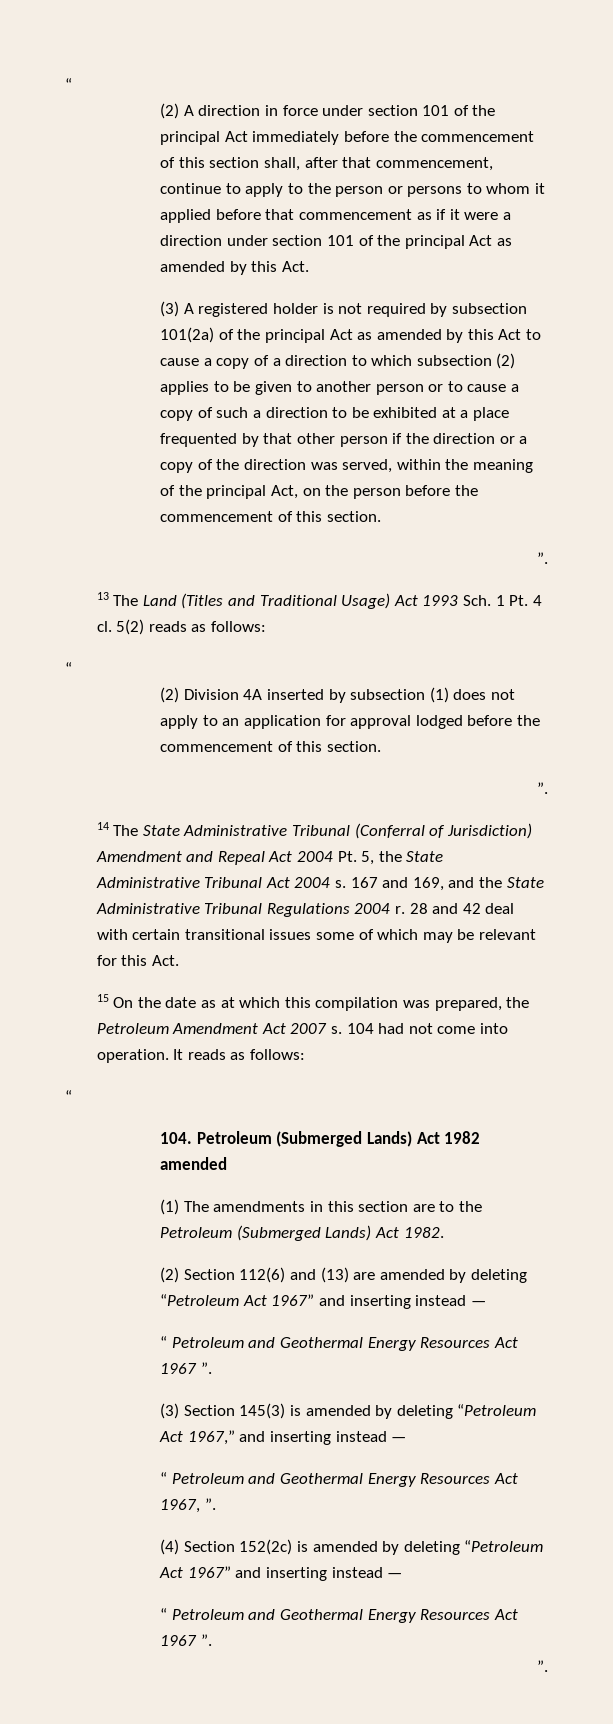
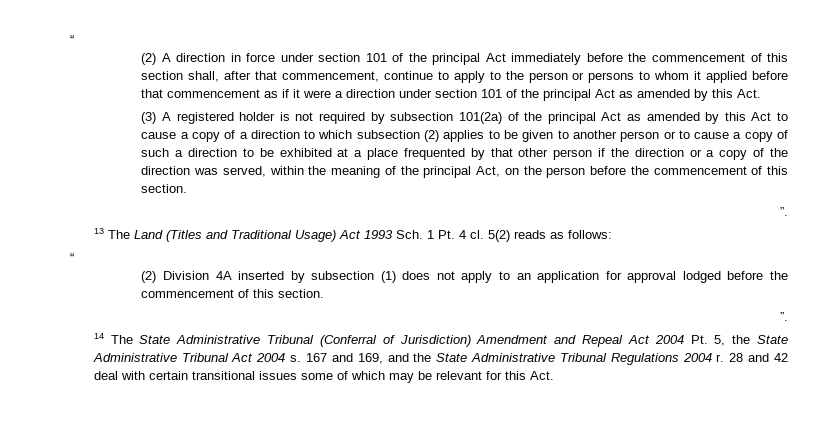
[96,994,530,1011] [96,1023,509,1034] [96,1049,306,1063] [65,1090,72,1102] [160,1131,481,1147] [160,1157,228,1170] [160,1199,482,1215] [160,1225,444,1241] [160,1267,527,1283] [160,1294,486,1309] [160,1336,518,1351] [160,1362,212,1374] [160,1403,537,1419] [159,1430,407,1445] [160,1472,518,1487] [160,1498,216,1513] [160,1539,544,1555] [159,1566,403,1581] [160,1608,518,1623] [160,1634,212,1646] [537,1660,548,1672] // 15 On the date as at which this compilation was prepared, the Petroleum Amendment Act 2007 s. 104 had not come into operation. It reads as follows: // “ // 104. Petroleum (Submerged Lands) Act 1982 amended // (1) The amendments in this section are to the Petroleum (Submerged Lands) Act 1982. // (2) Section 112(6) and (13) are amended by deleting “Petroleum Act 1967” and inserting instead — // “ Petroleum and Geothermal Energy Resources Act 1967 ”. // (3) Section 145(3) is amended by deleting “Petroleum Act 1967,” and inserting instead — // “ Petroleum and Geothermal Energy Resources Act 1967, ”. // (4) Section 152(2c) is amended by deleting “Petroleum Act 1967” and inserting instead — // “ Petroleum and Geothermal Energy Resources Act 1967 ”. // ”. -> (554, 375) none

